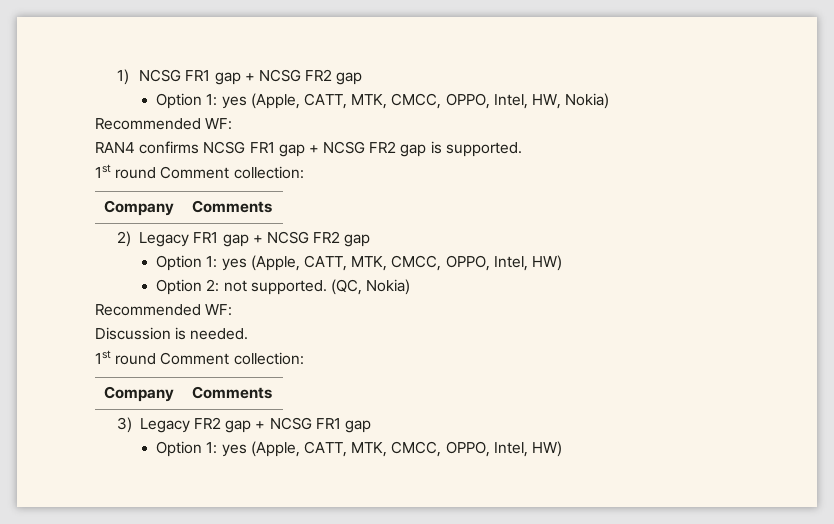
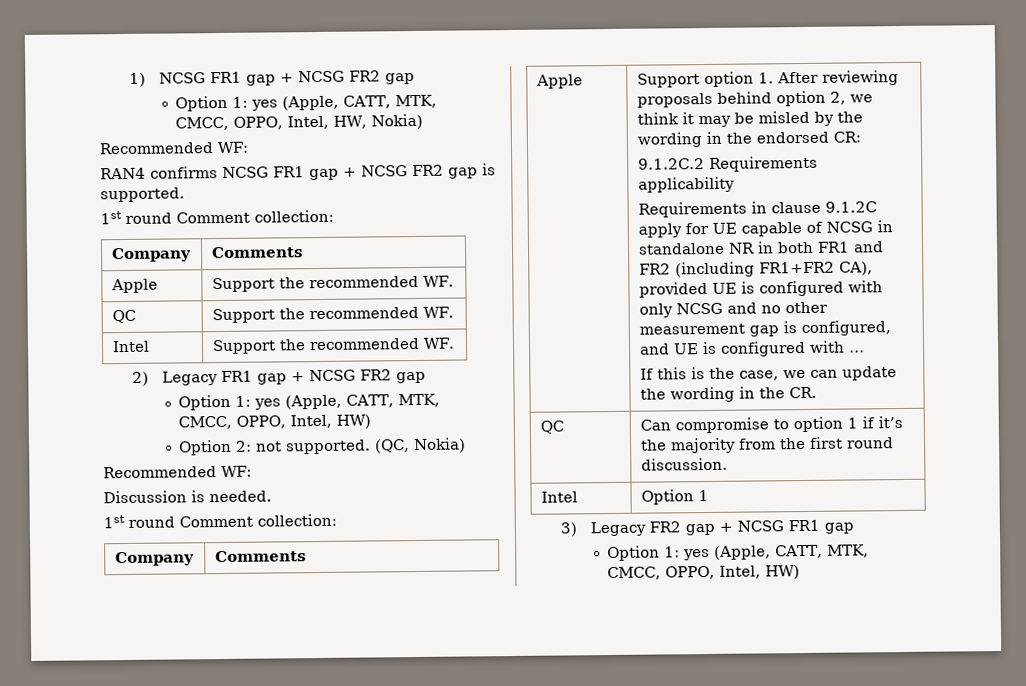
(272, 206) none -> [110,278,158,294] [211,275,454,293] [111,309,136,324] [211,306,454,324] [111,340,150,353] [211,337,455,355] // Apple | Support the recommended WF. // QC | Support the recommended WF. // Intel | Support the recommended WF.
(272, 392) none -> [535,74,583,89] [636,70,899,88] [636,90,873,108] [636,110,863,128] [636,131,861,148] [637,155,818,172] [637,176,735,193] [637,201,877,218] [637,220,893,238] [637,241,884,255] [638,261,873,278] [638,280,883,298] [638,301,828,318] [638,320,891,337] [639,340,865,357] [639,366,897,381] [639,386,817,403] [539,420,564,434] [639,415,903,434] [640,436,894,454] [640,457,728,471] [540,491,578,503] [640,489,709,505] // Apple | Support option 1. After reviewing proposals behind option 2, we think it may be misled by the wording in the endorsed CR: // 9.1.2C.2 Requirements applicability // Requirements in clause 9.1.2C apply for UE capable of NCSG in standalone NR in both FR1 and FR2 (including FR1+FR2 CA), provided UE is configured with only NCSG and no other measurement gap is configured, and UE is configured with … // If this is the case, we can update the wording in the CR. // QC | Can compromise to option 1 if it’s the majority from the first round discussion. // Intel | Option 1

